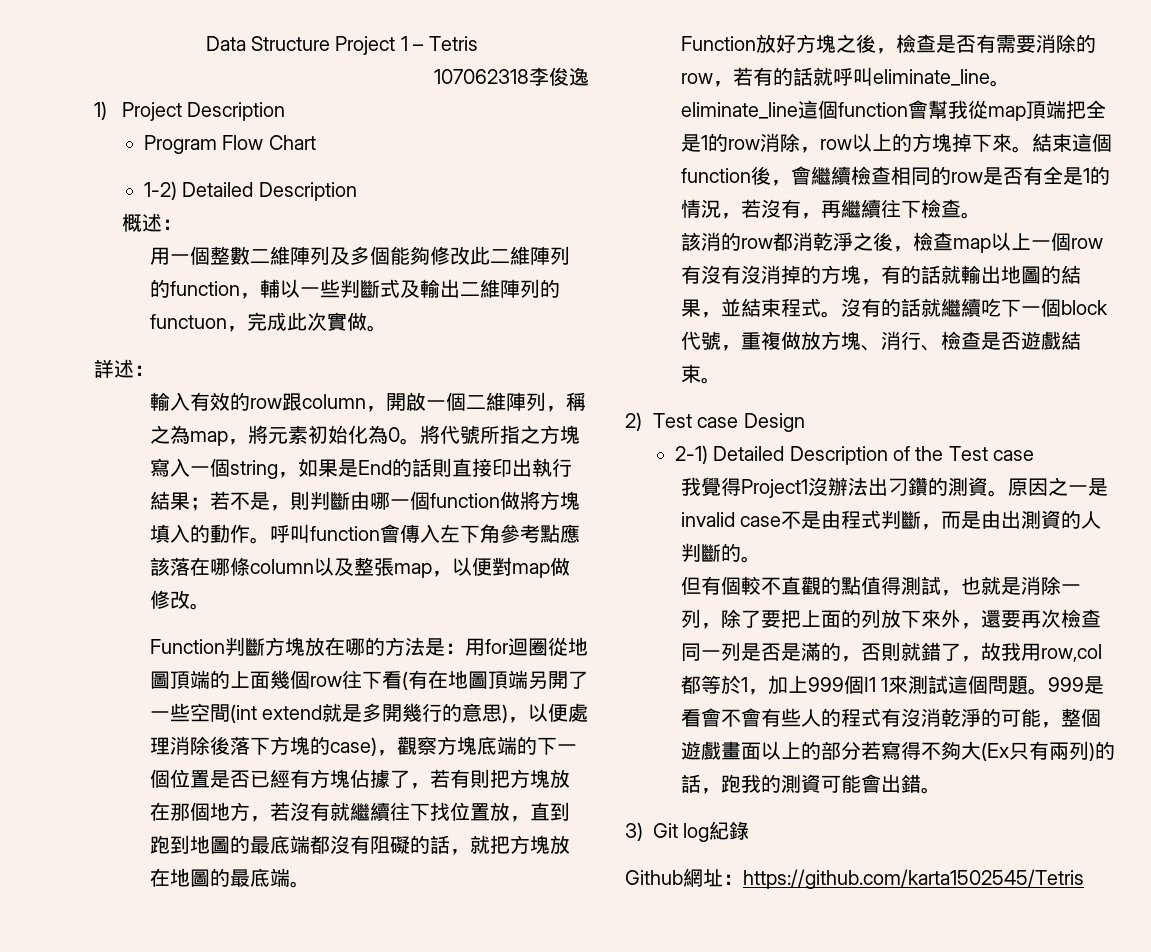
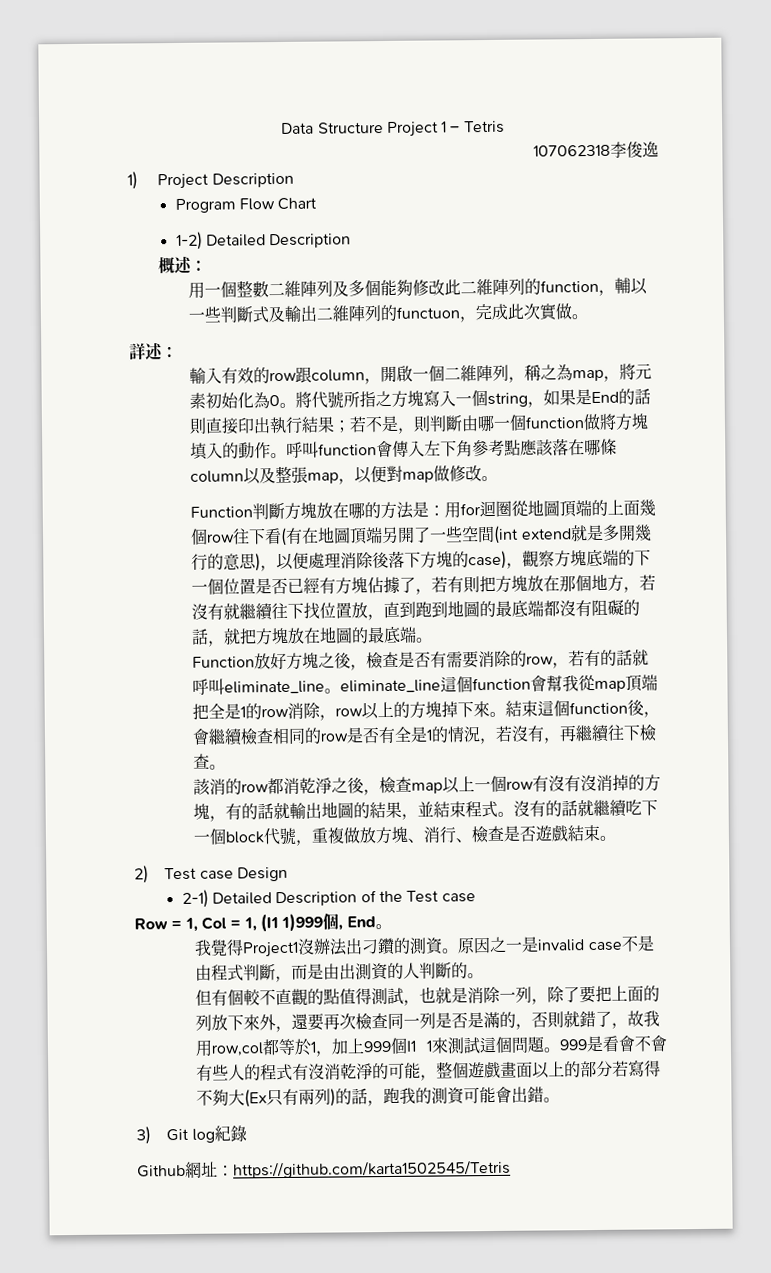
(1035, 455) none -> [134,913,392,933] // Row = 1, Col = 1, (I1 1)999個, End。

